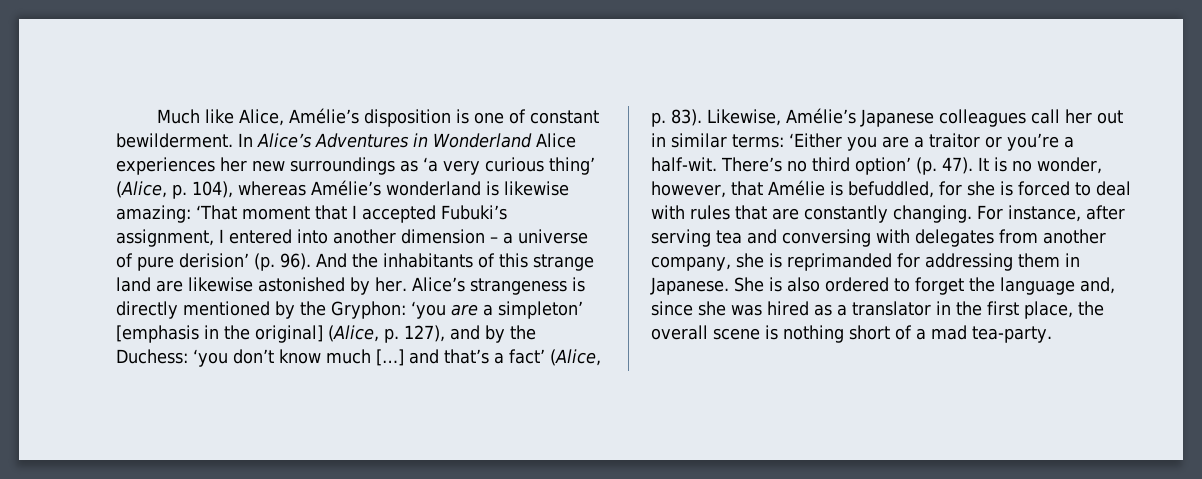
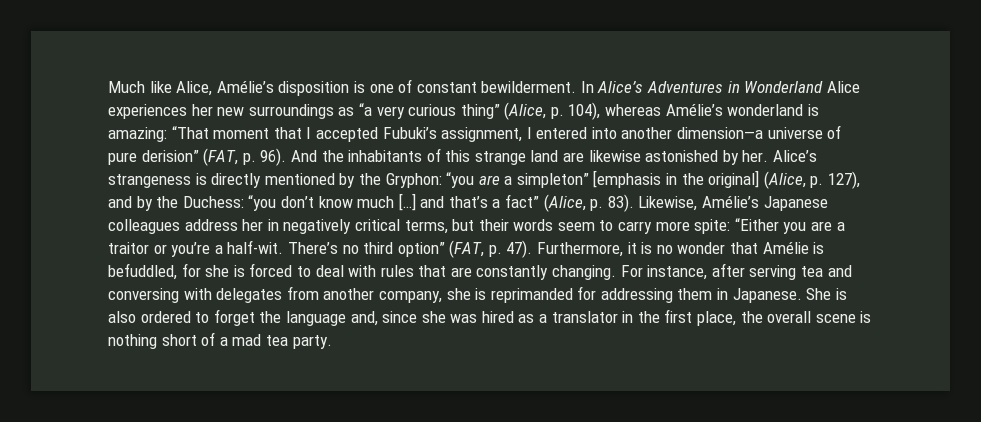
[423,157,438,172] ‘a -> [358,103,372,116] “a
[549,157,595,175] thing’ -> [460,104,500,119] thing”
[504,181,569,196] [116,205,237,223] likewise amazing: ‘That -> [108,126,209,142] amazing: “That
[401,229,588,244] [116,253,275,271] dimension – a universe of pure derision’ (p. -> [677,125,842,139] [108,148,256,166] dimension—a universe of pure derision” (FAT, p.
[411,301,583,319] ‘you are a simpleton’ -> [446,172,589,188] “you are a simpleton”
[193,349,228,367] ‘you -> [248,195,277,211] “you
[509,349,545,364] fact’ -> [505,194,540,208] fact”
[1031,109,1123,124] [651,133,842,148] call her out in similar terms: ‘Either -> [184,218,779,234] address her in negatively critical terms, but their words seem to carry more spite: “Either
[854,157,1102,175] [651,181,726,198] option’ (p. 47). It is no wonder, however, -> [397,240,726,258] option” (FAT, p. 47). Furthermore, it is no wonder
[972,326,1052,343] tea-party. -> [265,335,332,349] tea party.

